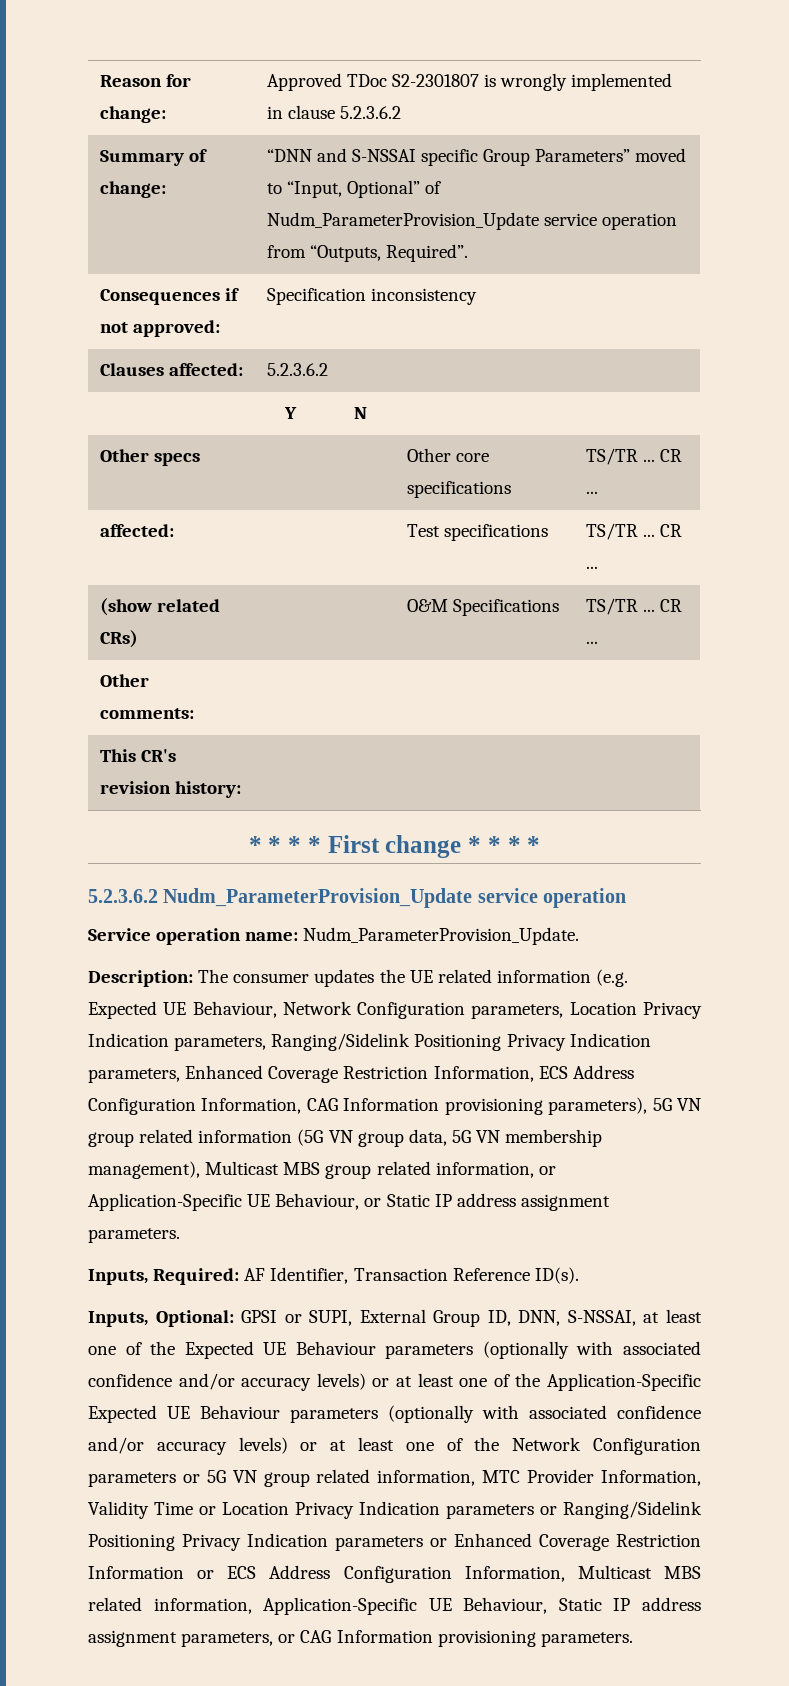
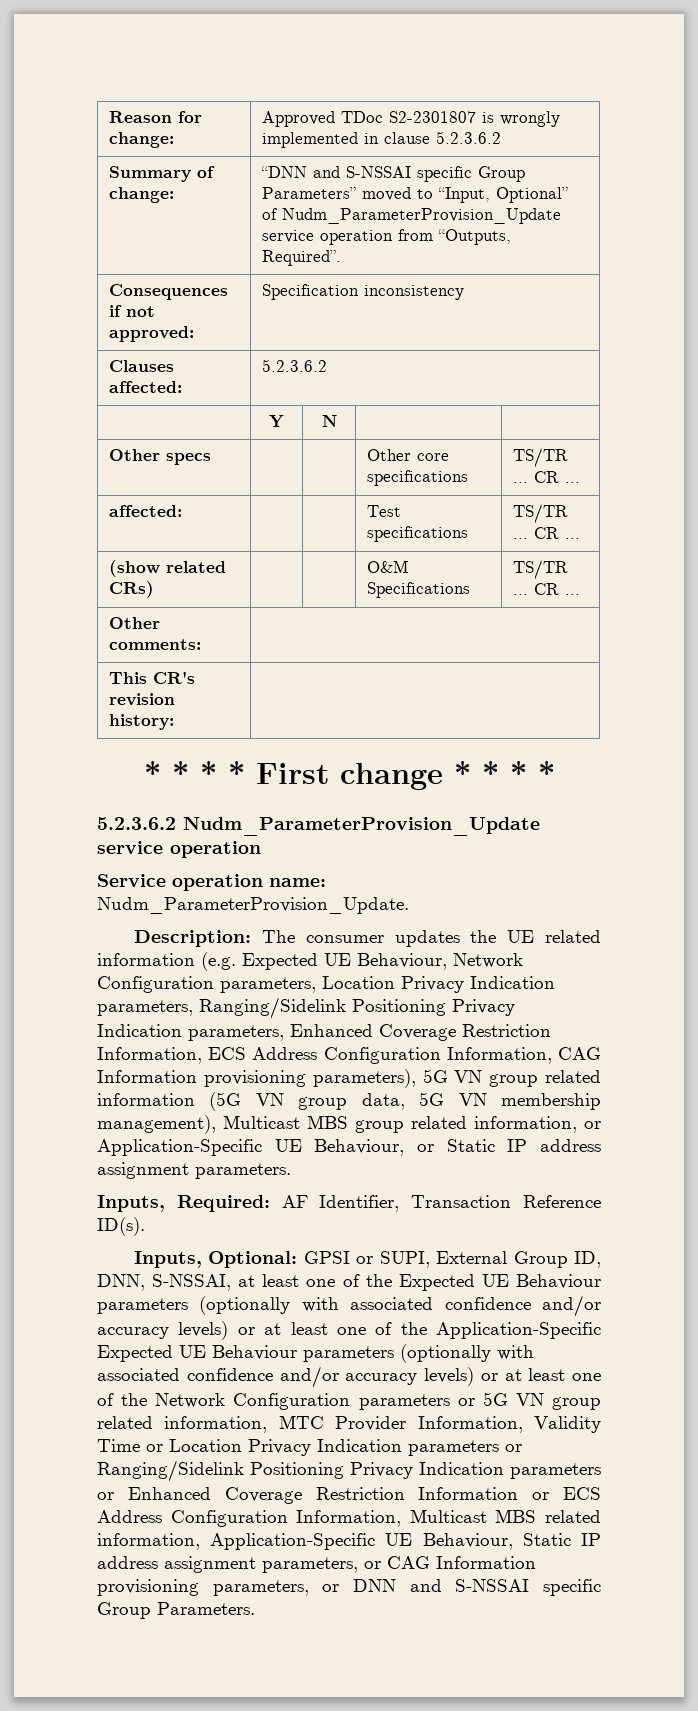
[540,1632,633,1647] parameters. -> [212,1579,601,1596] [97,1602,255,1619] parameters, or DNN and S-NSSAI specific Group Parameters.

